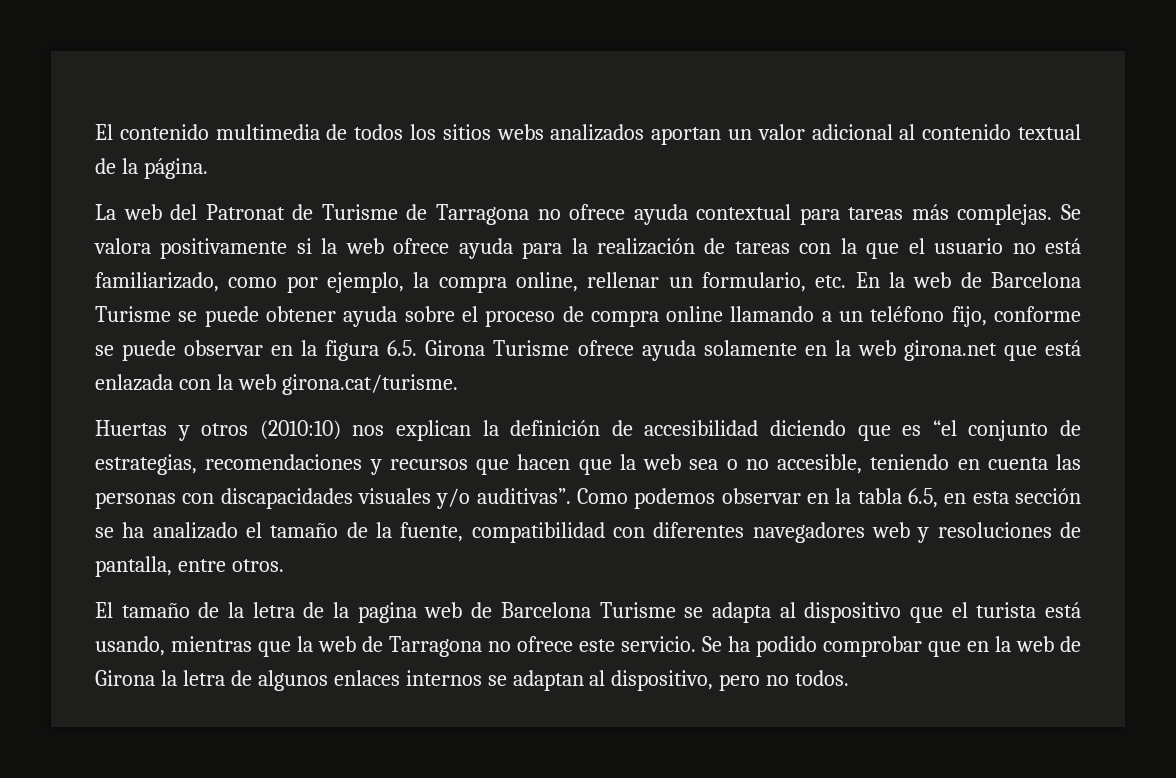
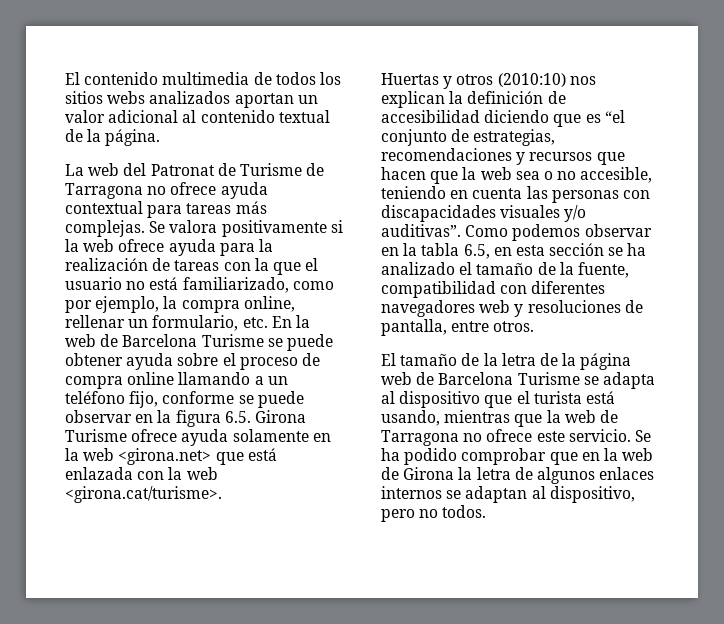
[903,340,997,361] girona.net -> [118,448,212,465] <girona.net>
[281,374,458,395] girona.cat/turisme. -> [65,486,222,503] <girona.cat/turisme>.
[357,602,417,623] pagina -> [580,353,632,370] página

